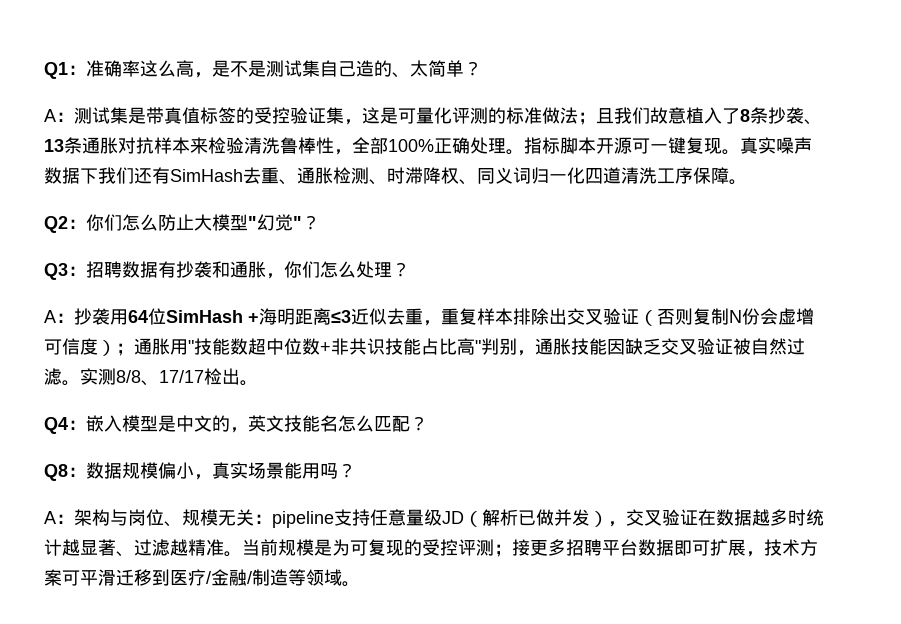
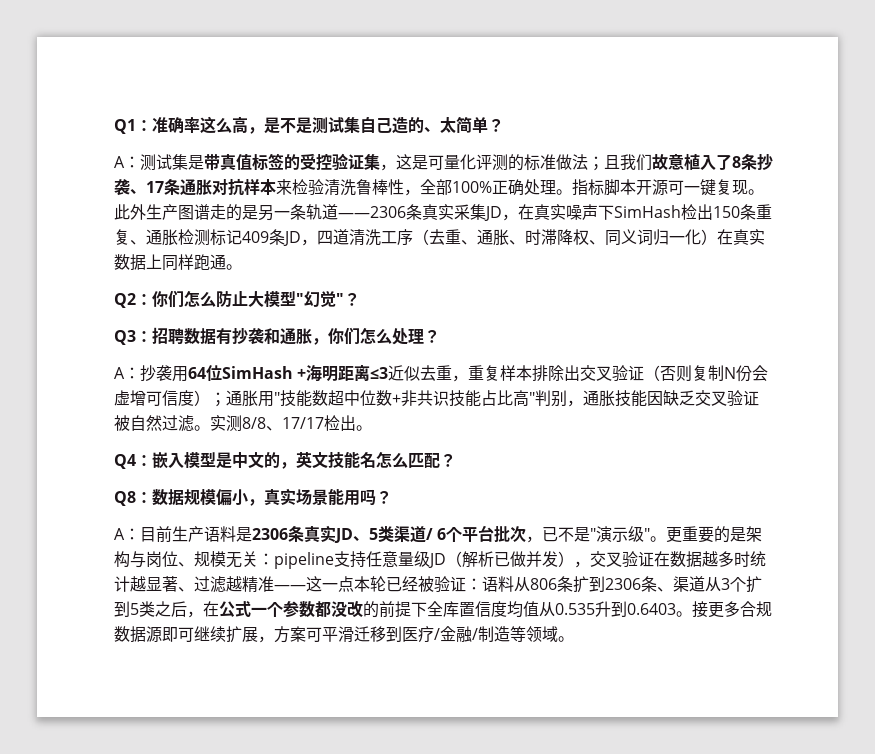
[44,139,64,152] 13 -> [146,181,164,193] 17
[740,137,812,154] [44,167,243,184] 真实噪声数据下我们还有SimHash -> [114,204,772,221] [114,229,429,246] 此外生产图谱走的是另一条轨道——2306条真实采集JD，在真实噪声下SimHash检出150条重复、通胀检测标记409条JD，四道清洗工序（
[333,167,369,184] 检测 -> (509, 237) none
[585,167,729,184] 四道清洗工序保障 -> [701,229,765,245] [114,254,226,271] ）在真实数据上同样跑通
(74, 519) none -> [140,525,747,543] 目前生产语料是2306条真实JD、5类渠道/ 6个平台批次，已不是"演示级"。更重要的是
[224,539,800,557] 。当前规模是为可复现的受控评测；接更多招聘平台数据即可扩展，技术 -> [274,576,762,593] [114,601,772,618] [114,626,274,643] ——这一点本轮已经被验证：语料从806条扩到2306条、渠道从3个扩到5类之后，在公式一个参数都没改的前提下全库置信度均值从0.535升到0.6403。接更多合规数据源即可继续扩展，

